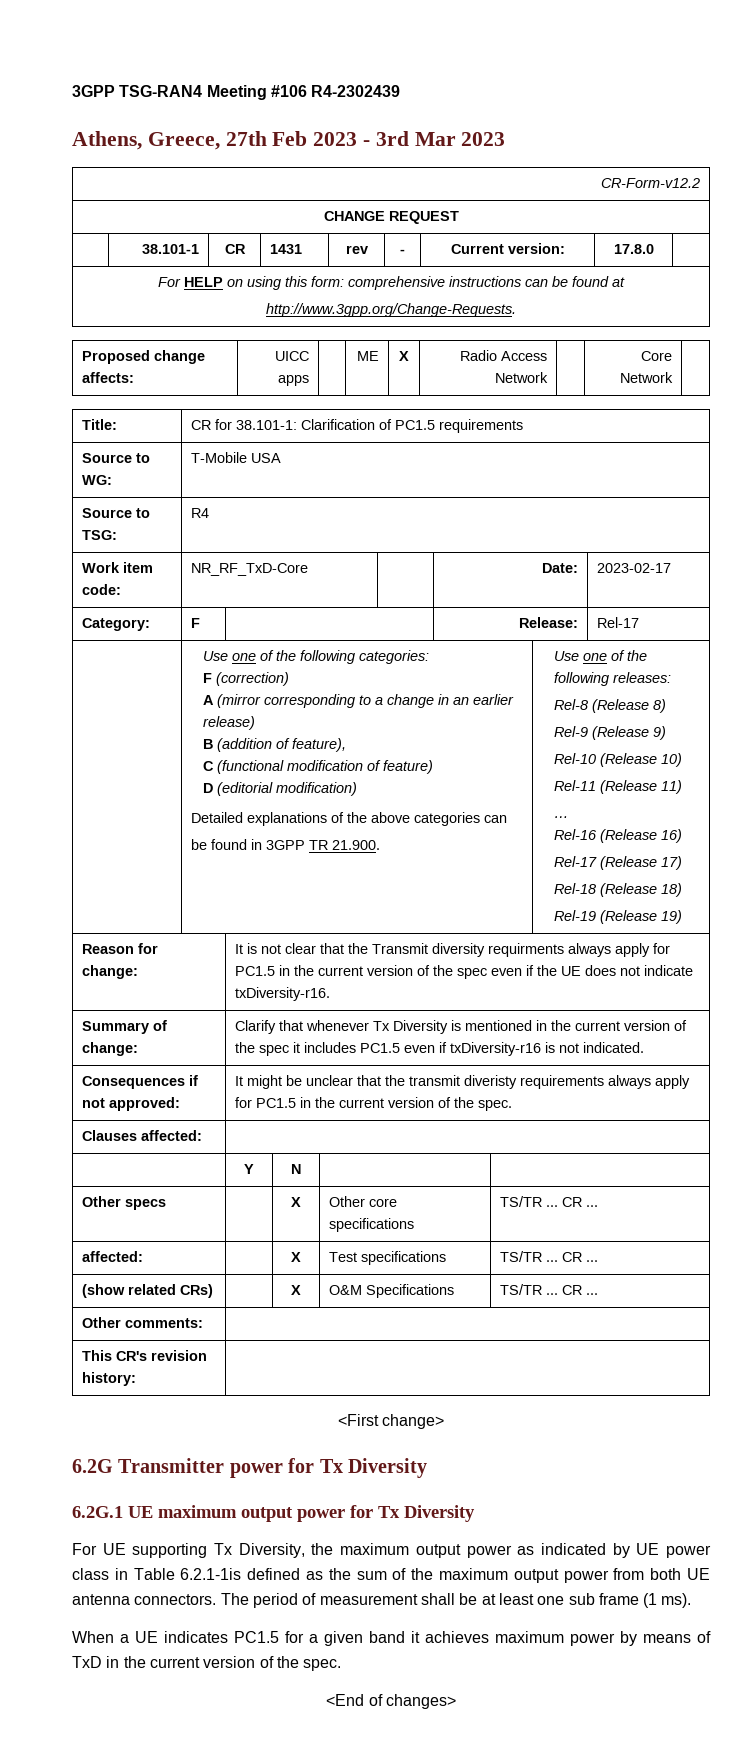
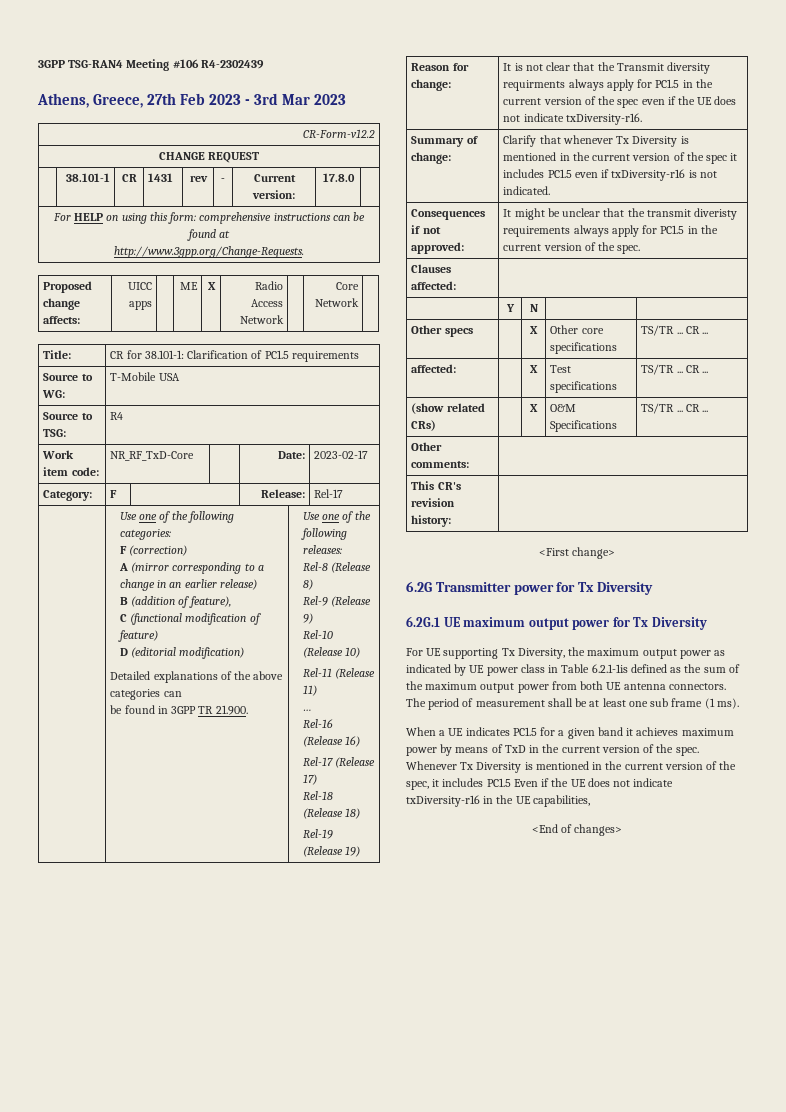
(342, 1665) none -> [406,761,737,773] [406,778,674,790] [406,795,590,807] Whenever Tx Diversity is mentioned in the current version of the spec, it includes PC1.5 Even if the UE does not indicate txDiversity-r16 in the UE capabilities,

